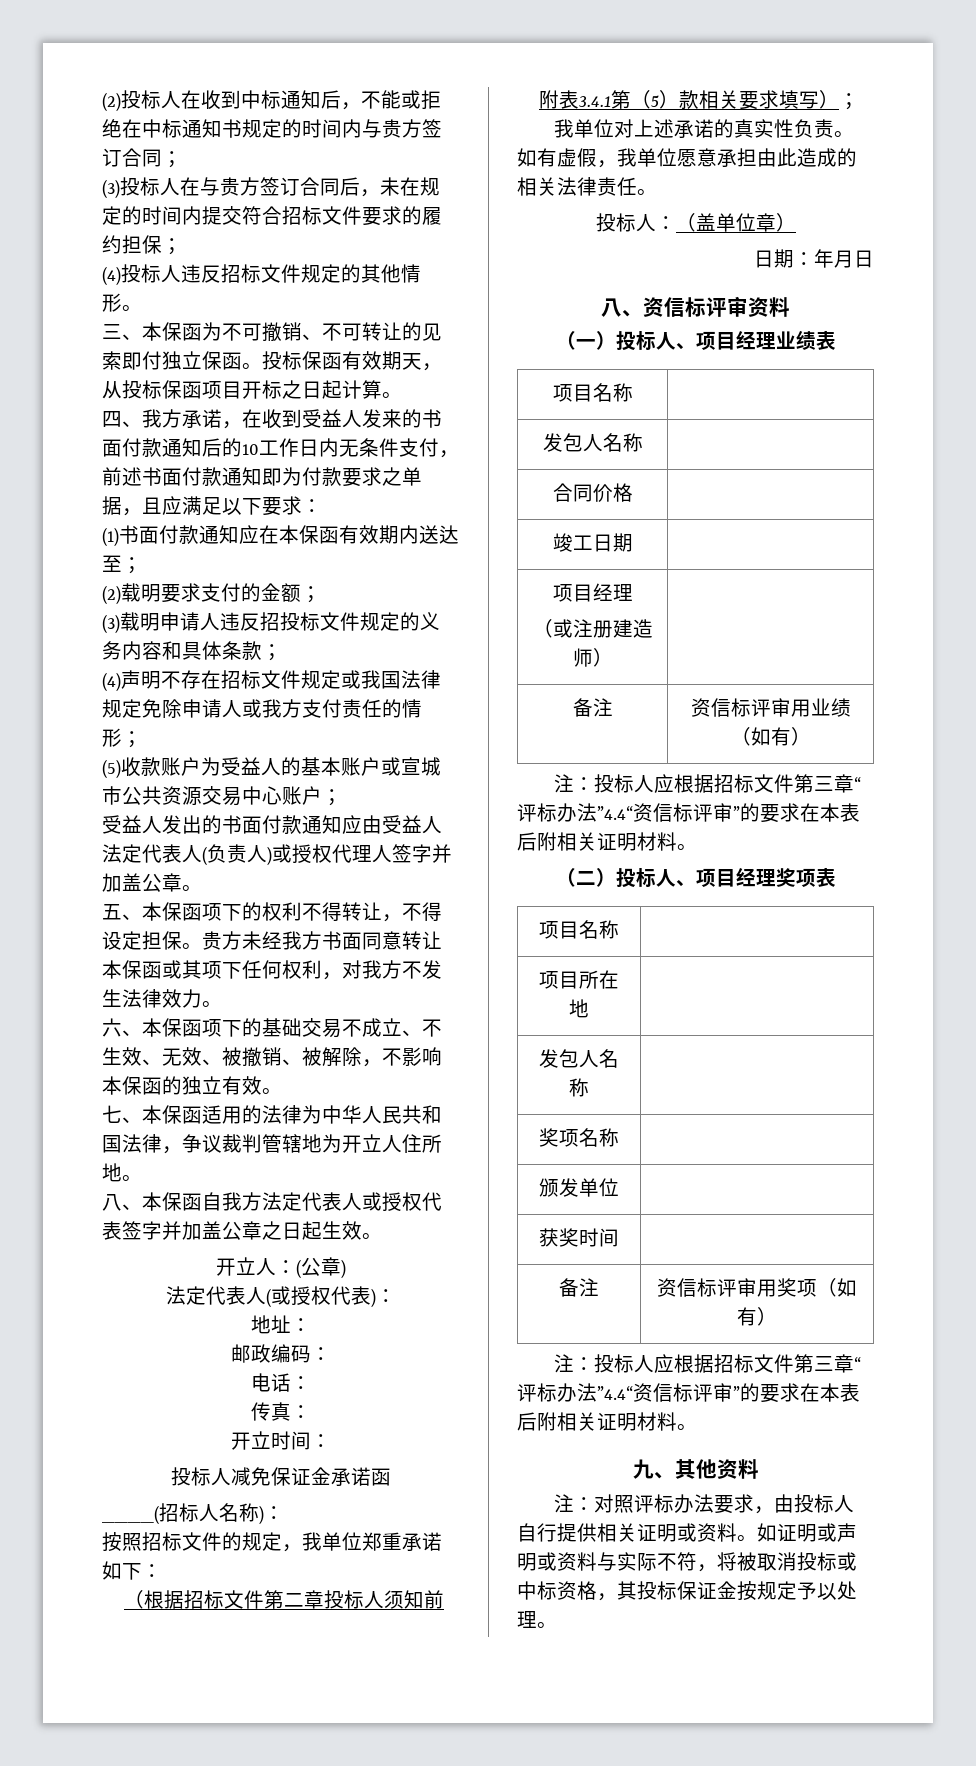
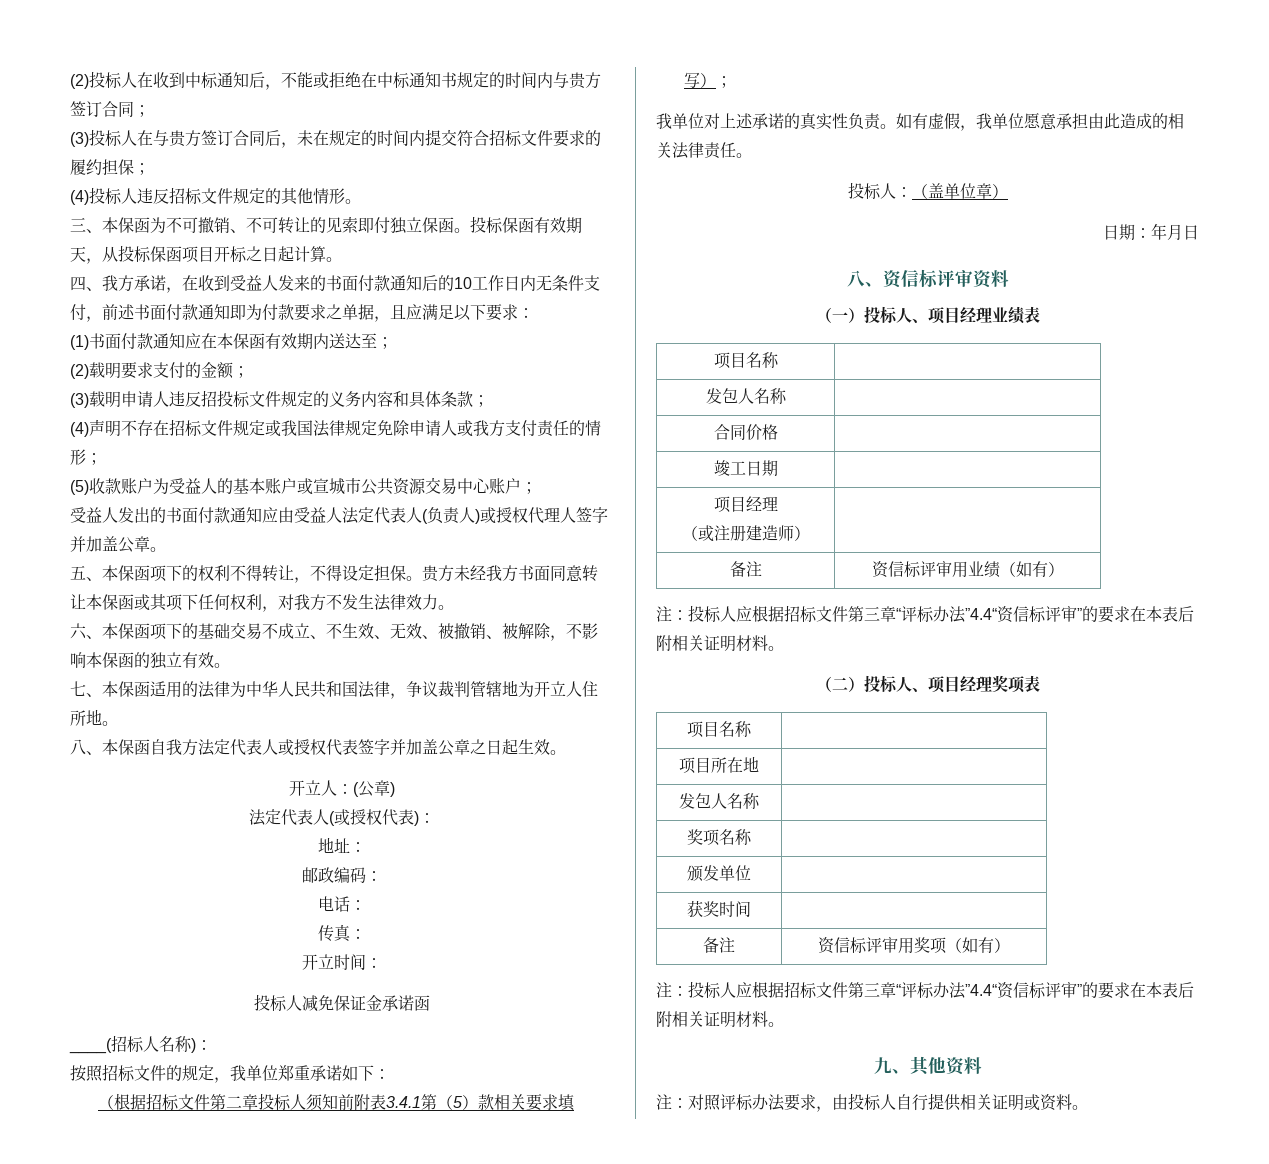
[757,1523,857,1542] [517,1552,857,1572] [517,1581,857,1601] [517,1611,557,1628] 如证明或声明或资料与实际不符，将被取消投标或中标资格，其投标保证金按规定予以处理。 -> (1088, 1107) none

